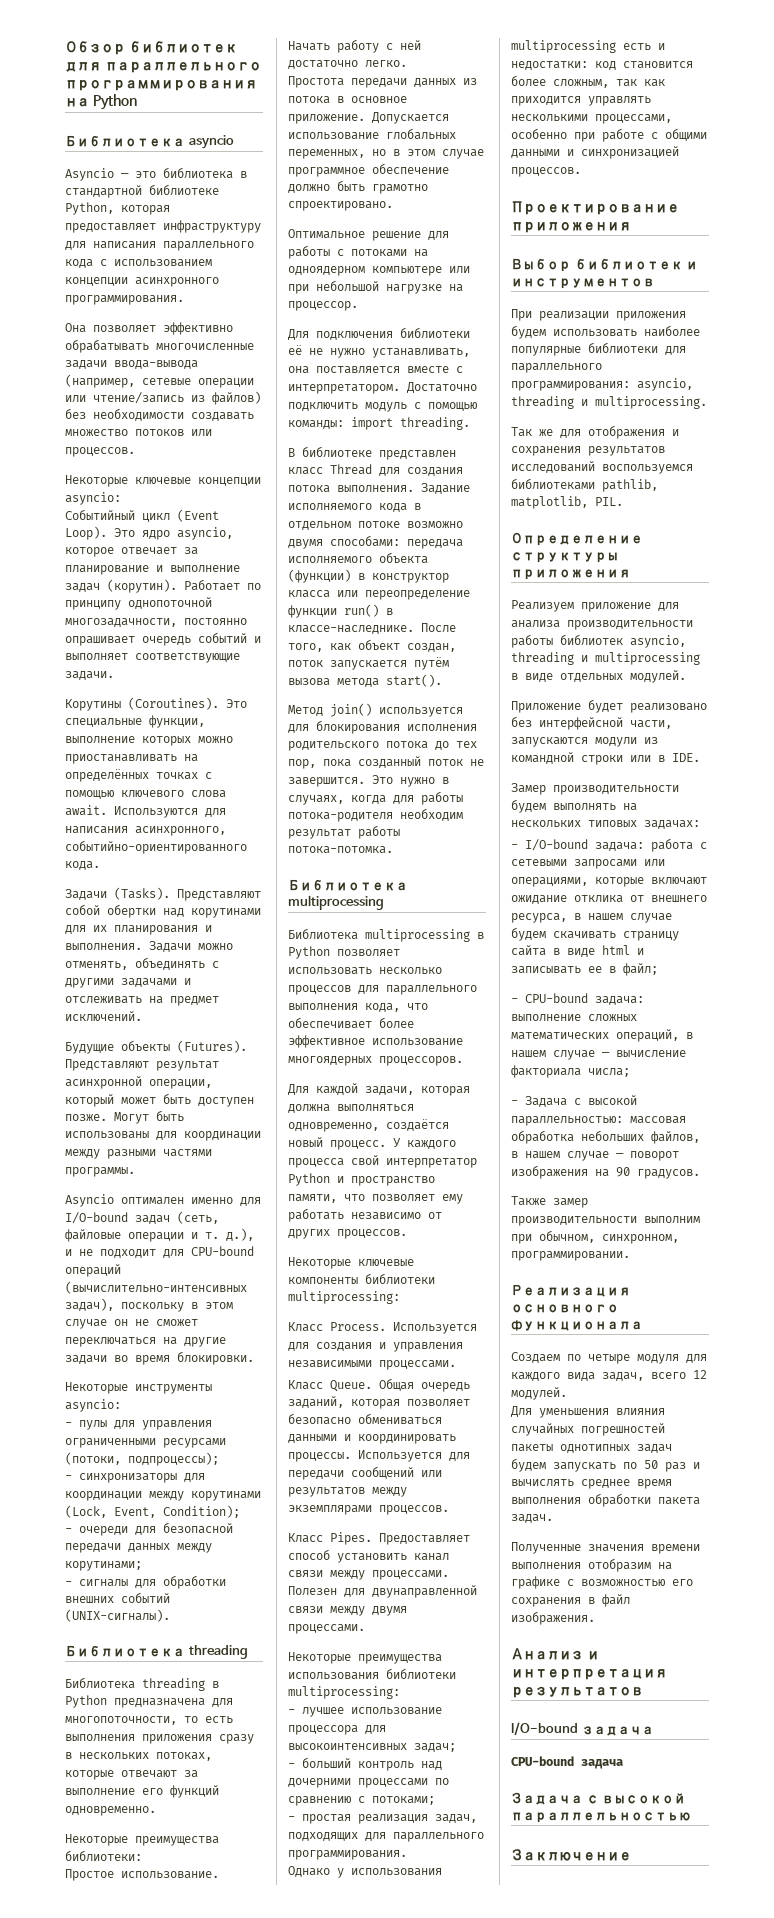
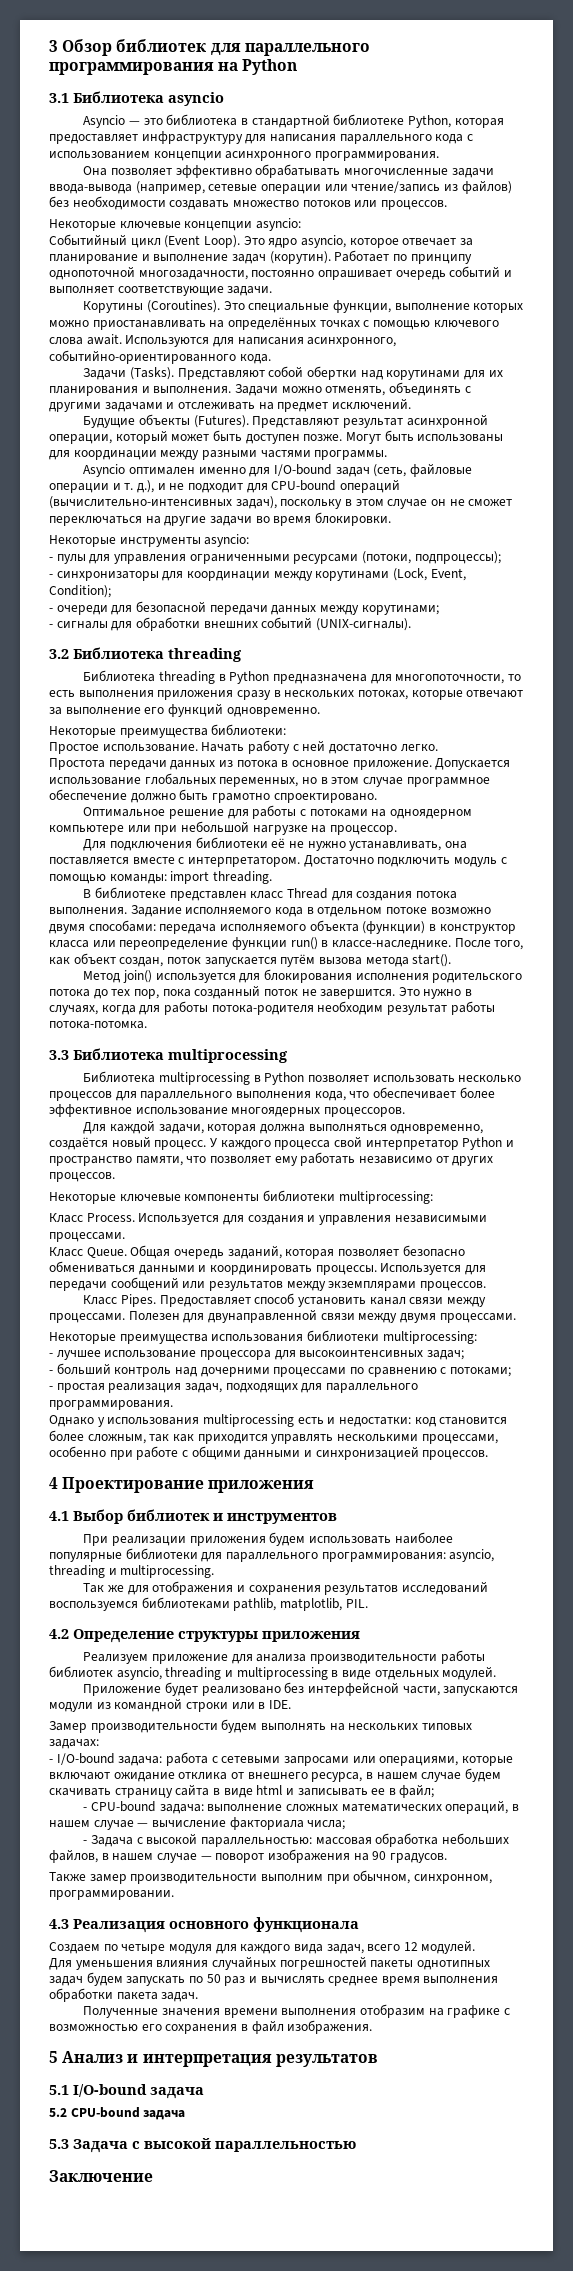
(65, 48) none -> [49,40,58,52] 3
(137, 102) none -> [49,93,69,103] 3.1
(170, 1615) none -> [49,649,69,659] 3.2
(393, 850) none -> [49,1050,69,1060] 3.3
(581, 172) none -> [49,1477,58,1489] 4
(631, 227) none -> [49,1511,69,1521] 4.1
(623, 501) none -> [49,1629,69,1639] 4.2
(630, 1256) none -> [49,1919,69,1929] 4.3
(595, 1618) none -> [49,2051,58,2063] 5
(643, 1692) none -> [49,2085,69,2095] 5.1
(654, 1731) none -> [49,2108,67,2117] 5.2
(623, 1764) none -> [49,2139,69,2149] 5.3

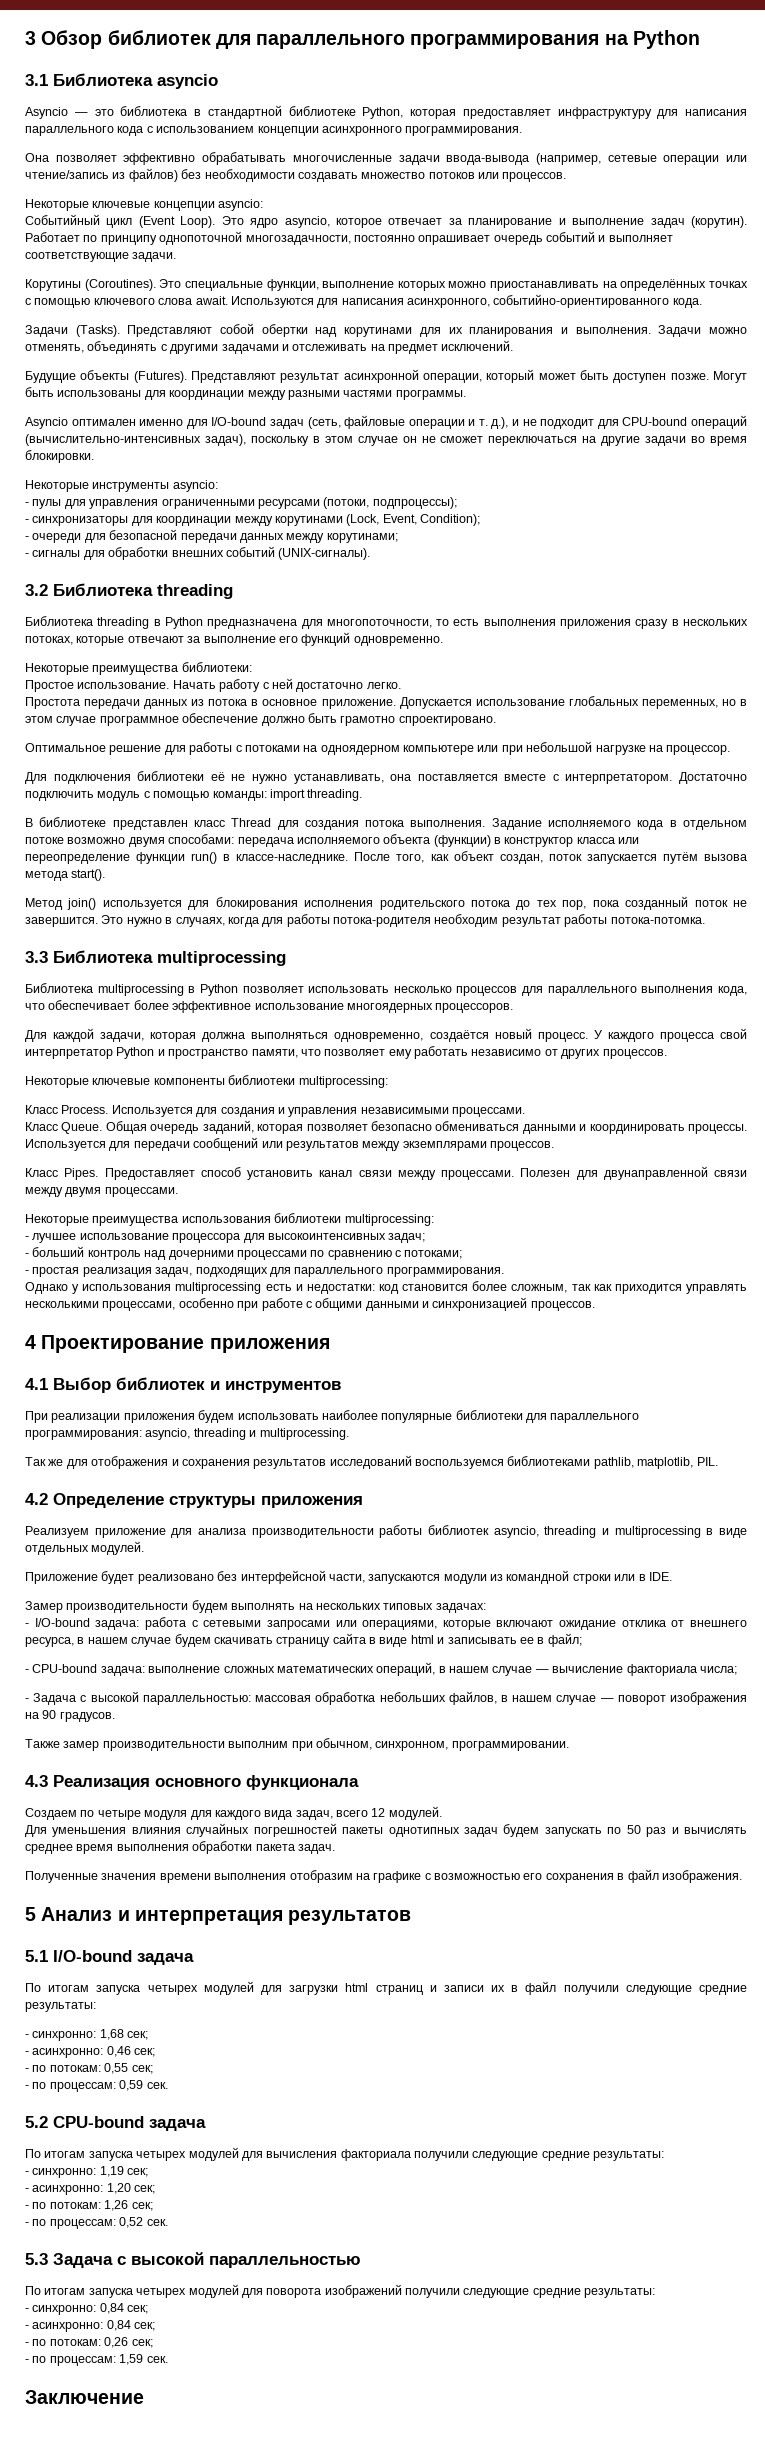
[49,2107,186,2120] 5.2 CPU-bound задача -> [25,1981,747,1995] [25,2002,96,2012] [25,2029,149,2041] [25,2046,156,2058] [25,2063,153,2074] [25,2080,168,2092] [25,2116,206,2131] [25,2147,665,2161] [25,2166,149,2178] [25,2183,156,2195] [25,2200,153,2211] [25,2217,168,2229] По итогам запуска четырех модулей для загрузки html страниц и записи их в файл получили следующие средние результаты: // - синхронно: 1,68 сек; // - асинхронно: 0,46 сек; // - по потокам: 0,55 сек; // - по процессам: 0,59 сек. // 5.2 CPU-bound задача // По итогам запуска четырех модулей для вычисления факториала получили следующие средние результаты: // - синхронно: 1,19 сек; // - асинхронно: 1,20 сек; // - по потокам: 1,26 сек; // - по процессам: 0,52 сек.
(356, 2146) none -> [25,2284,656,2298] [25,2303,149,2315] [25,2320,156,2332] [25,2337,153,2348] [25,2354,168,2366] // По итогам запуска четырех модулей для поворота изображений получили следующие средние результаты: // - синхронно: 0,84 сек; // - асинхронно: 0,84 сек; // - по потокам: 0,26 сек; // - по процессам: 1,59 сек.

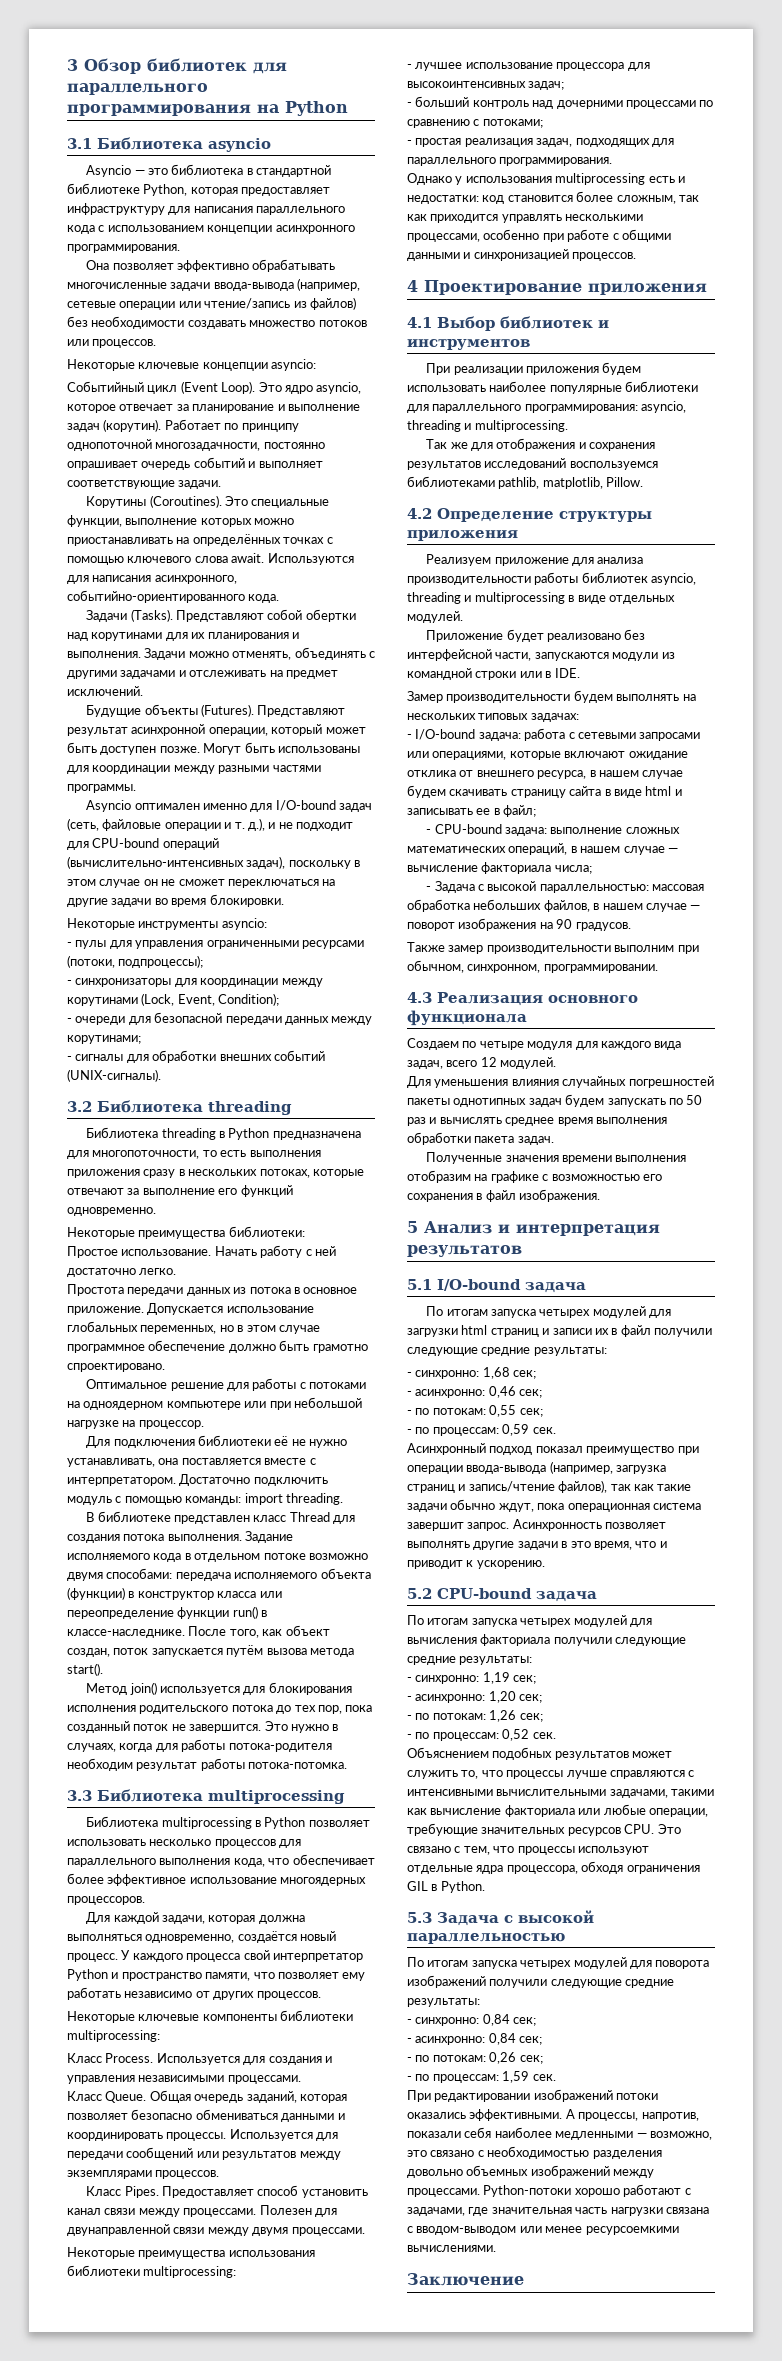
[696,1457,718,1466] PIL. -> [606,477,644,487] Pillow.
(168, 2085) none -> [407,1443,699,1455] [407,1461,667,1474] [407,1480,692,1493] [407,1499,701,1512] [407,1519,667,1531] [407,1541,667,1550] [407,1560,545,1569] // Асинхронный подход показал преимущество при операции ввода-вывода (например, загрузка страниц и запись/чтение файлов), так как такие задачи обычно ждут, пока операционная система завершит запрос. Асинхронность позволяет выполнять другие задачи в это время, что и приводит к ускорению.
(168, 2222) none -> [407,1747,673,1760] [407,1770,695,1779] [407,1789,715,1798] [407,1804,708,1817] [407,1823,681,1836] [407,1846,649,1855] [407,1861,700,1874] [407,1881,485,1893] // Объяснением подобных результатов может служить то, что процессы лучше справляются с интенсивными вычислительными задачами, такими как вычисление факториала или любые операции, требующие значительных ресурсов CPU. Это связано с тем, что процессы используют отдельные ядра процессора, обходя ограничения GIL в Python.
(168, 2359) none -> [407,2089,659,2102] [407,2109,699,2121] [407,2127,712,2140] [407,2146,662,2159] [407,2165,655,2178] [407,2184,691,2197] [407,2207,709,2216] [407,2226,679,2235] [407,2245,496,2252] // При редактировании изображений потоки оказались эффективными. А процессы, напротив, показали себя наиболее медленными — возможно, это связано с необходимостью разделения довольно объемных изображений между процессами. Python-потоки хорошо работают с задачами, где значительная часть нагрузки связана с вводом-выводом или менее ресурсоемкими вычислениями.

